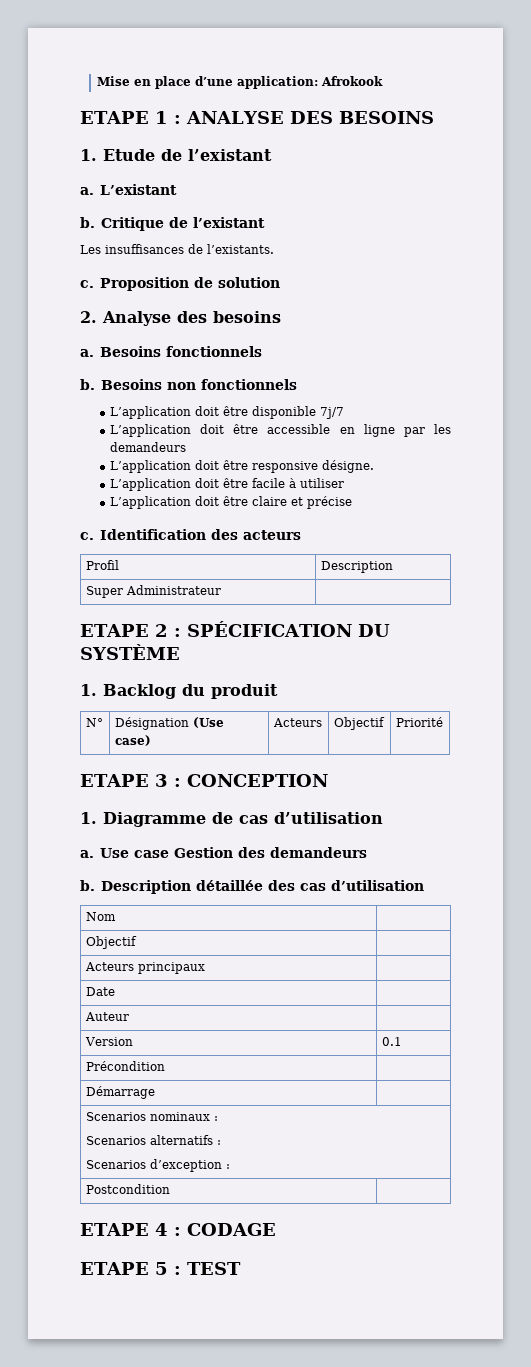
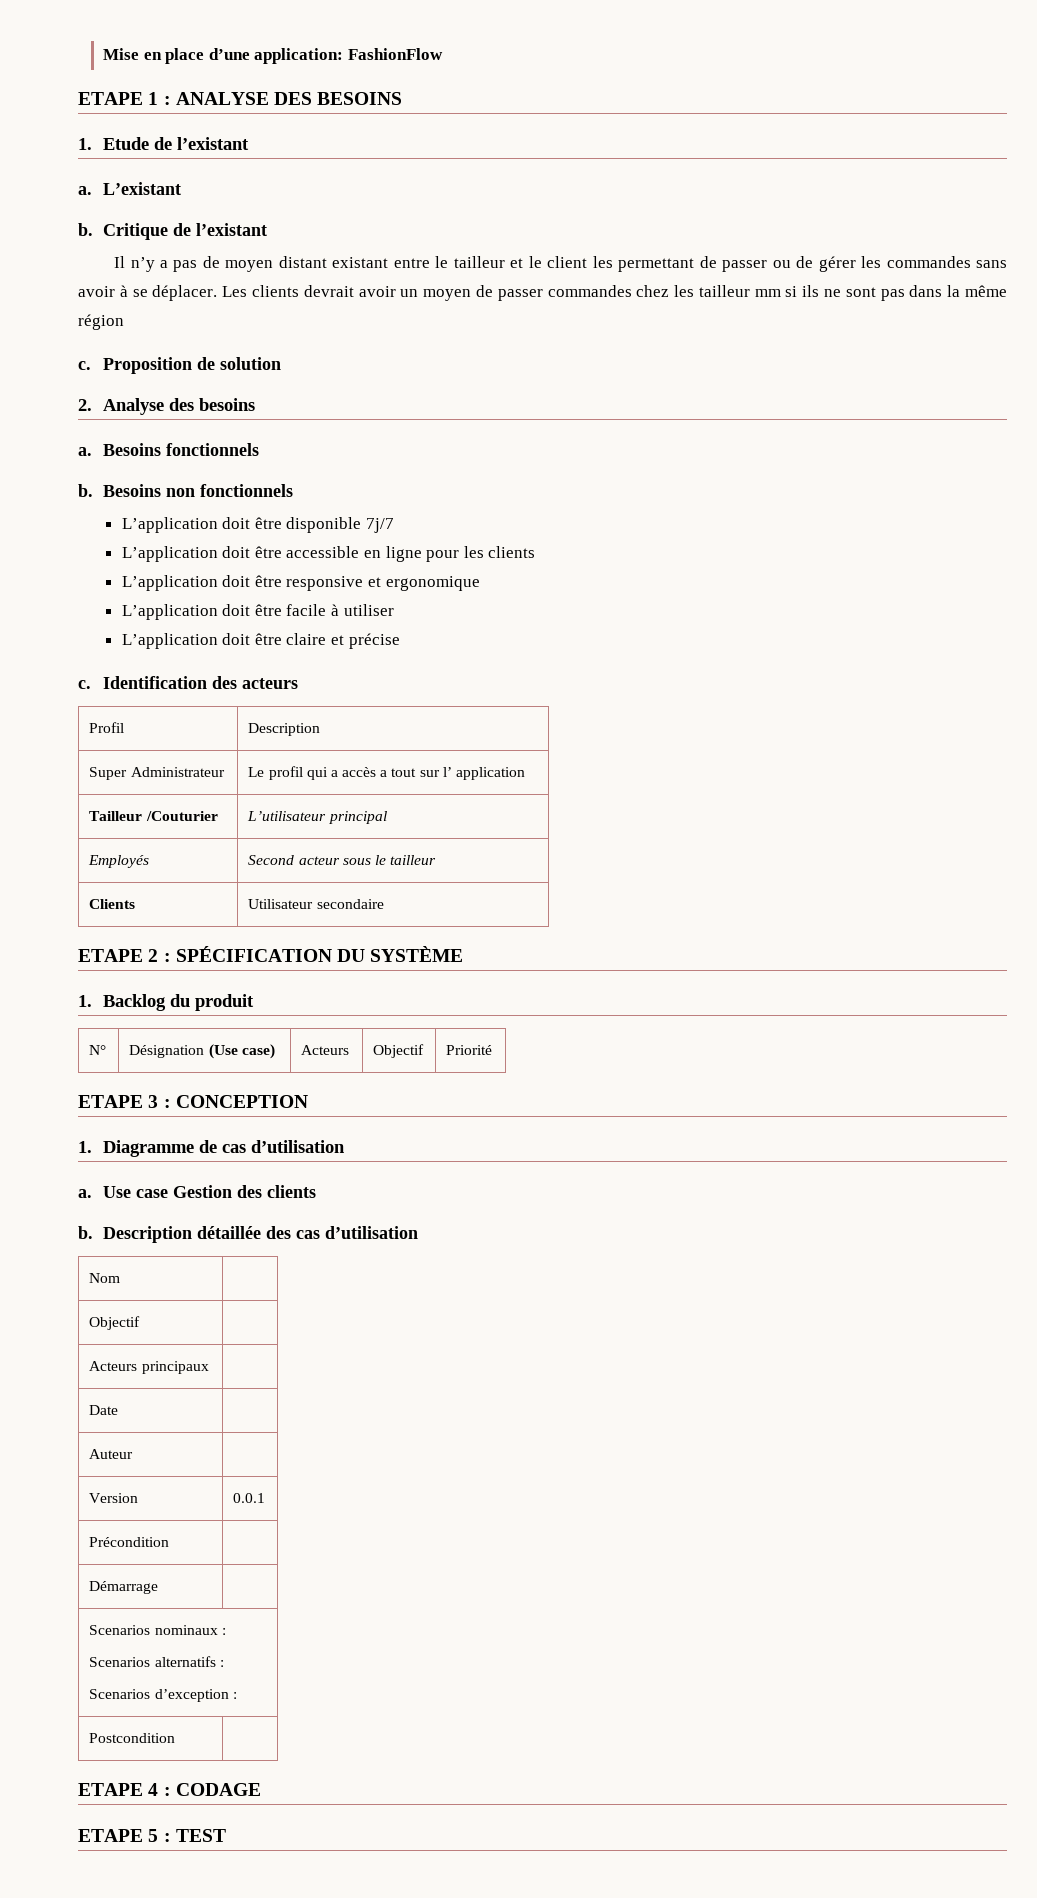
[321,76,384,86] Afrokook -> [347,48,443,60] FashionFlow
[80,244,274,254] Les insuffisances de l’existants. -> [114,256,1007,272] [78,285,1007,301] [78,314,124,330] Il n’y a pas de moyen distant existant entre le tailleur et le client les permettant de passer ou de gérer les commandes sans avoir à se déplacer. Les clients devrait avoir un moyen de passer commandes chez les tailleur mm si ils ne sont pas dans la même région
[403,424,451,437] [110,442,187,452] par les demandeurs -> [426,546,536,562] pour les clients
[322,460,375,473] désigne. -> [367,576,480,591] et ergonomique
(221, 590) none -> [248,766,526,780] [89,811,218,821] [247,811,387,824] [88,855,150,868] [248,855,437,865] [89,899,136,909] [248,899,384,909] Le profil qui a accès a tout sur l’ application // Tailleur /Couturier | L’utilisateur principal // Employés | Second acteur sous le tailleur // Clients | Utilisateur secondaire
[269,847,367,858] demandeurs -> [266,1185,316,1198] clients
[381,1037,402,1046] 0.1 -> [233,1493,266,1503] 0.0.1

